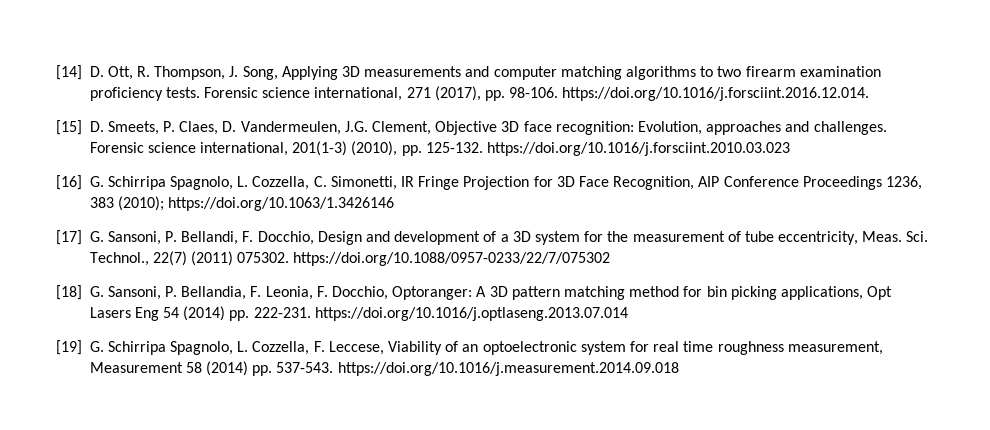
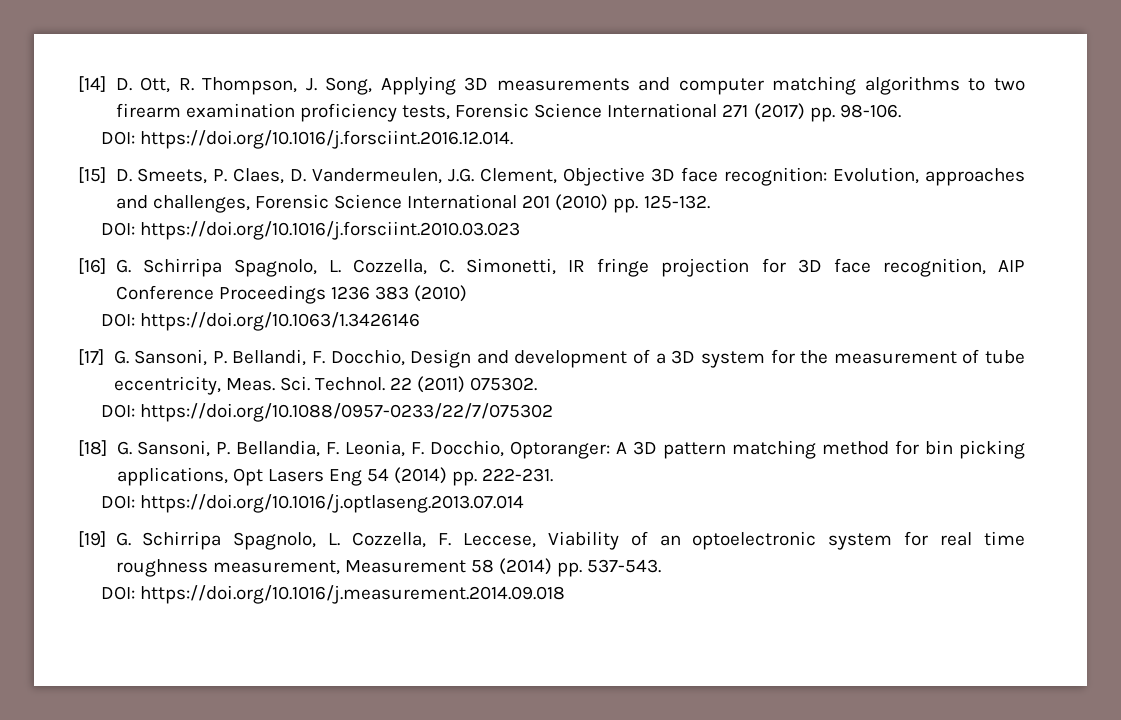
[165,86,481,101] tests. Forensic science international, 271 (2017), -> [401,103,805,120] tests, Forensic Science International 271 (2017)
(559, 92) none -> [100,131,135,145] // DOI:
[813,121,887,135] [89,141,398,156] challenges. Forensic science international, 201(1-3) (2010), -> [152,194,609,213] challenges, Forensic Science International 201 (2010)
(483, 147) none -> [100,222,135,236] // DOI:
[418,176,922,190] [89,196,164,211] Fringe Projection for 3D Face Recognition, AIP Conference Proceedings 1236, 383 (2010); -> [597,258,1026,277] [115,285,468,304] [100,313,135,327] fringe projection for 3D face recognition, AIP Conference Proceedings 1236 383 (2010) // DOI:
[89,251,187,266] Technol., 22(7) -> [314,377,413,391] Technol. 22
(290, 257) none -> [100,404,135,418] // DOI:
(311, 312) none -> [100,495,135,509] // DOI:
(334, 367) none -> [100,586,135,600] // DOI:

